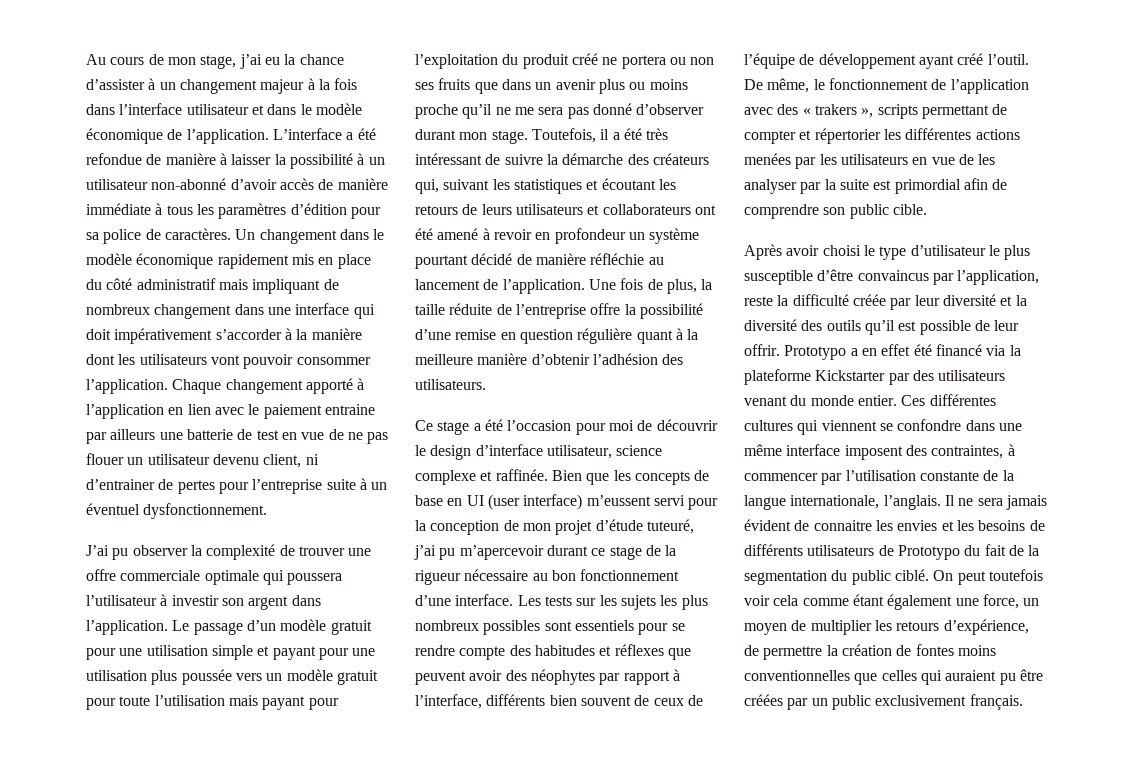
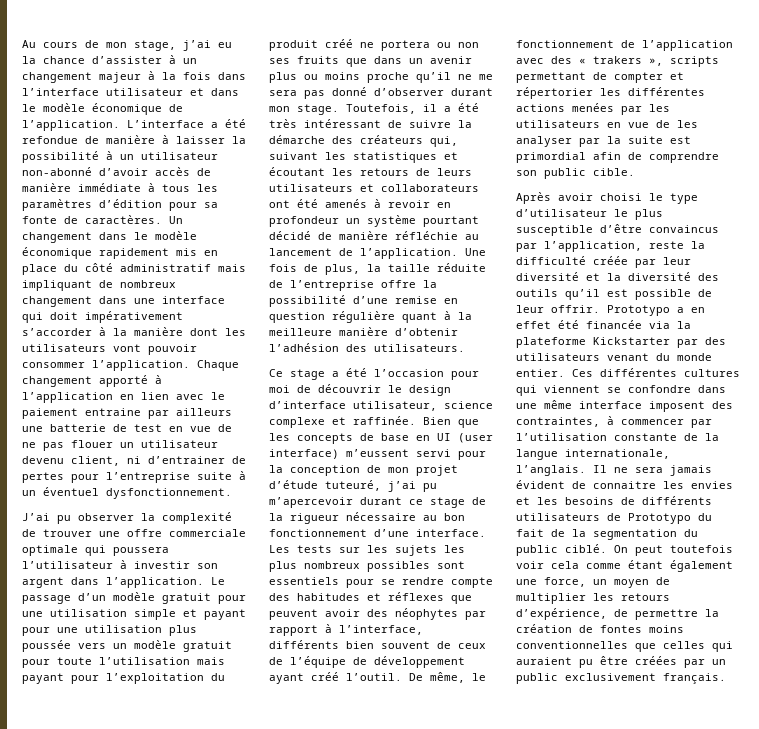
[103,229,142,244] police -> [22,216,57,224] fonte
[437,228,479,240] amené -> [325,199,367,208] amenés
[935,344,982,356] financé -> [586,320,642,329] financée

